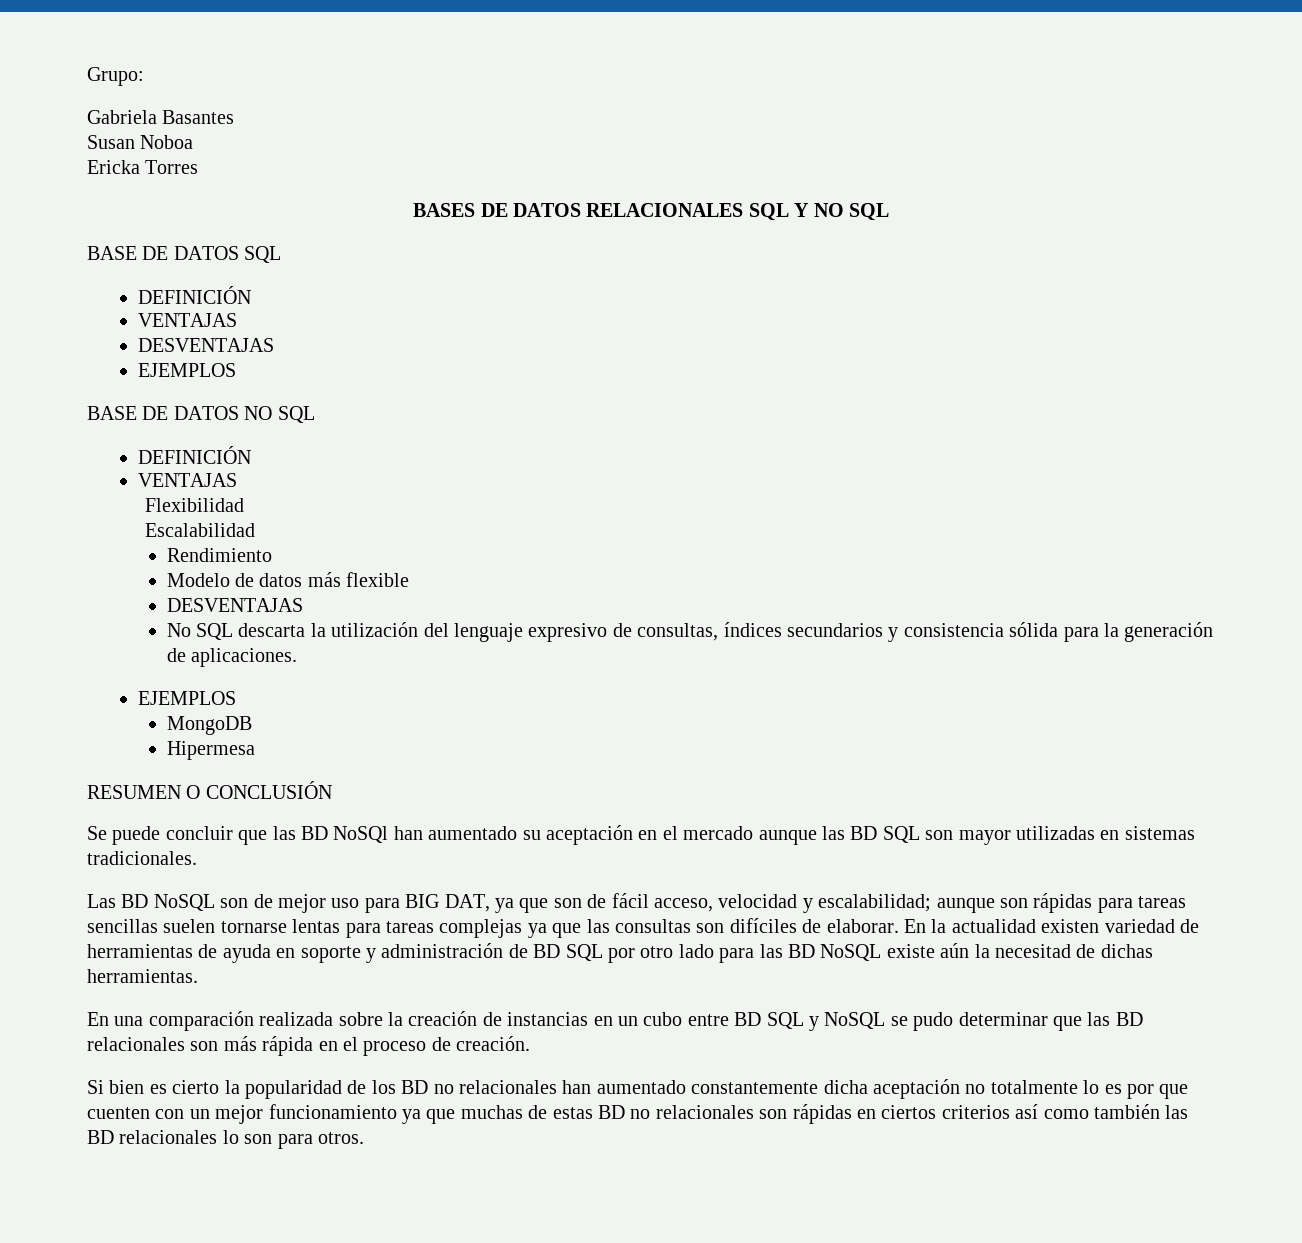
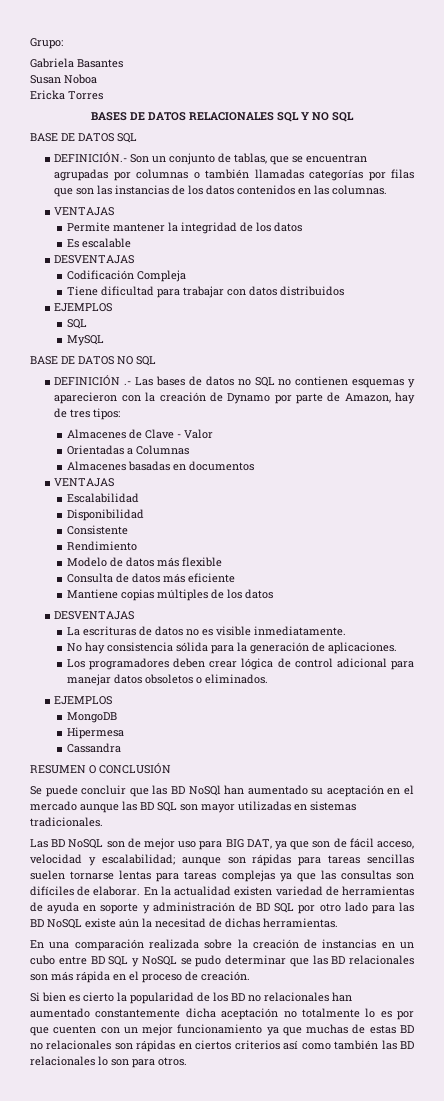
[137,286,251,304] [137,313,237,327] [137,338,274,352] [137,363,236,377] DEFINICIÓN // VENTAJAS // DESVENTAJAS // EJEMPLOS -> [54,152,368,165] [54,169,414,181] [54,185,388,197] [54,207,115,216] [66,222,302,234] [66,238,131,248] [54,255,135,264] [66,270,186,282] [66,286,344,298] [54,303,113,312] [66,319,87,329] [66,335,104,346] DEFINICIÓN.- Son un conjunto de tablas, que se encuentran agrupadas por columnas o también llamadas categorías por filas que son las instancias de los datos contenidos en las columnas. // VENTAJAS // Permite mantener la integridad de los datos // Es escalable // DESVENTAJAS // Codificación Compleja // Tiene dificultad para trabajar con datos distribuidos // EJEMPLOS // SQL // MySQL
[137,473,237,487] [144,498,244,512] [144,523,255,537] // VENTAJAS // Flexibilidad // Escalabilidad -> [124,376,416,388] [54,392,416,404] [54,408,121,420] [66,429,213,439] [66,445,189,455] [66,461,254,471] [54,478,115,487] [66,493,139,503] [66,509,144,521] [66,525,128,535] .- Las bases de datos no SQL no contienen esquemas y aparecieron con la creación de Dynamo por parte de Amazon, hay de tres tipos: // Almacenes de Clave - Valor // Orientadas a Columnas // Almacenes basadas en documentos // VENTAJAS // Escalabilidad // Disponibilidad // Consistente
[166,598,303,612] [166,622,899,642] DESVENTAJAS // No SQL descarta la utilización del lenguaje expresivo de consultas, índices secundarios y -> [66,573,235,583] [66,589,273,601] [54,611,135,620] [66,626,346,636] [66,642,105,654] Consulta de datos más eficiente // Mantiene copias múltiples de los datos // DESVENTAJAS // La escrituras de datos no es visible inmediatamente. // No hay
(297, 657) none -> [66,658,414,670] [66,674,268,686] // Los programadores deben crear lógica de control adicional para manejar datos obsoletos o eliminados.
(255, 750) none -> [66,743,121,753] // Cassandra

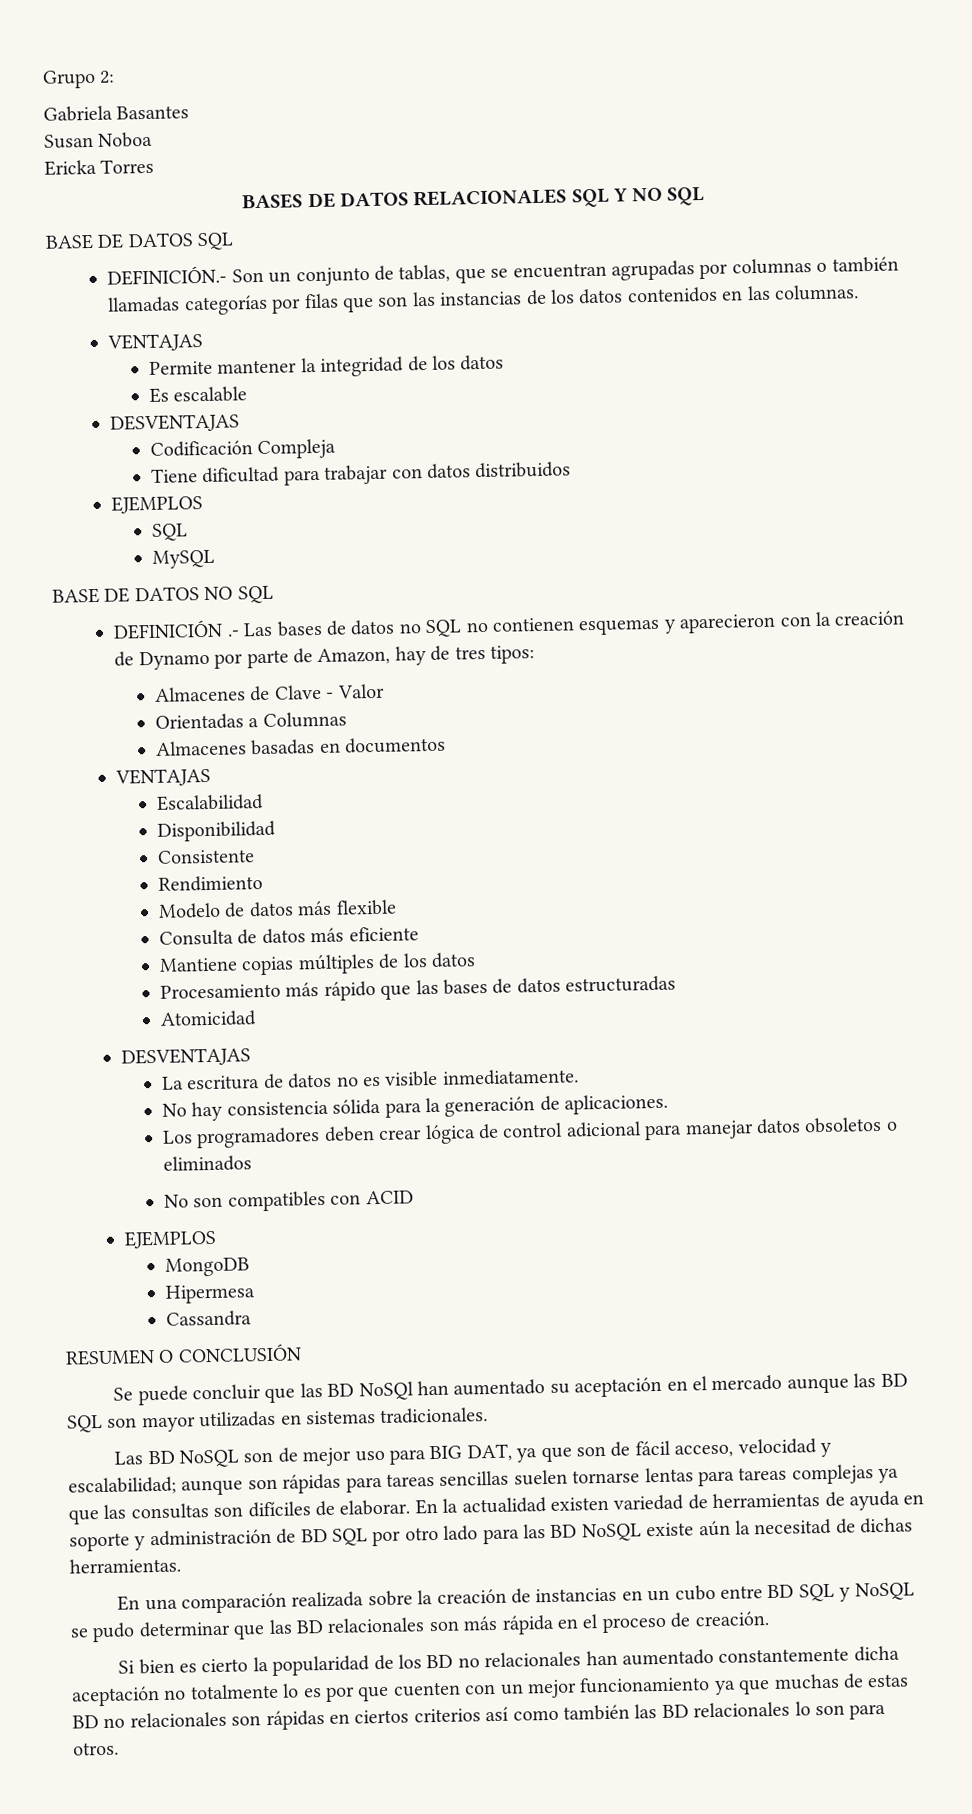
[30,38,63,49] Grupo: -> [42,69,116,89] Grupo 2:
(273, 594) none -> [159,975,677,1001] [159,1010,257,1027] // Procesamiento más rápido que las bases de datos estructuradas // Atomicidad
[82,626,136,636] escrituras -> [186,1075,261,1091] escritura
[204,674,268,684] eliminados. -> [162,1155,252,1172] [163,1190,414,1212] eliminados // No son compatibles con ACID

